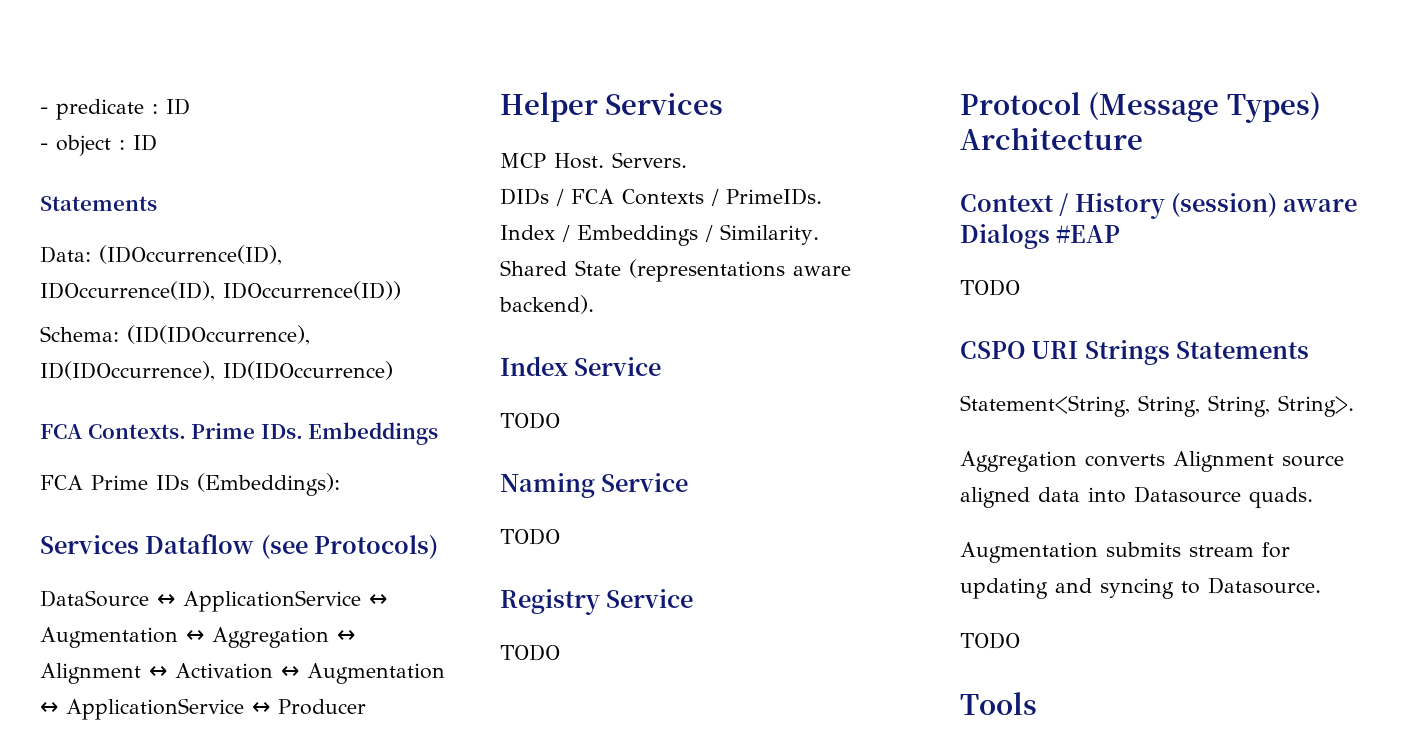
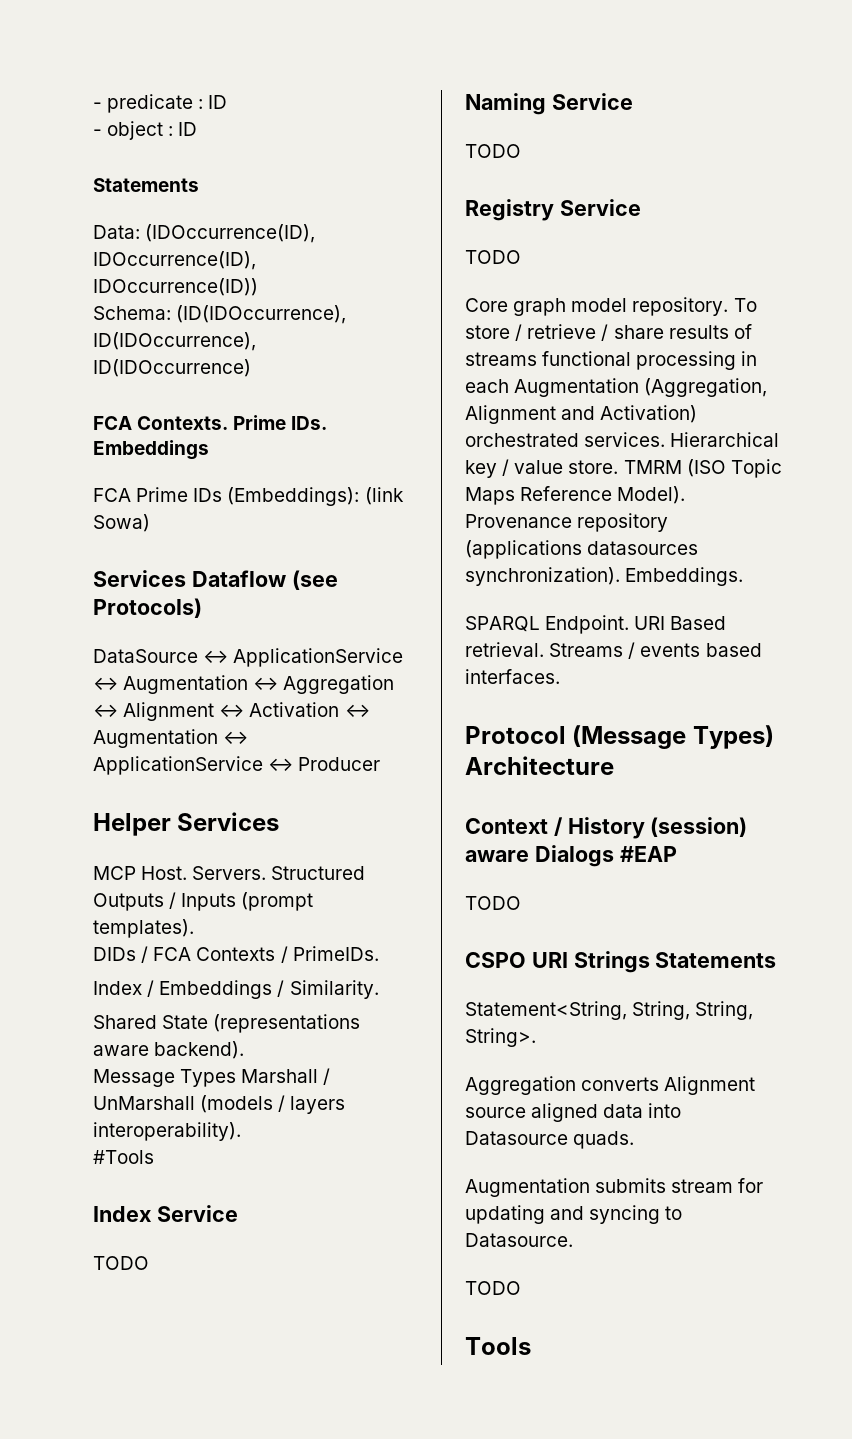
(340, 484) none -> [364,487,404,505] [93,514,150,532] (link Sowa)
(687, 160) none -> [271,866,366,880] [93,892,314,911] [93,919,194,938] Structured Outputs / Inputs (prompt templates).
(594, 304) none -> [93,1068,331,1087] [93,1095,346,1114] [93,1122,241,1141] [93,1150,154,1164] // Message Types Marshall / UnMarshall (models / layers interoperability). // #Tools
(560, 652) none -> [465,297,757,316] [465,324,752,341] [465,351,758,370] [465,378,768,397] [465,405,698,424] [465,432,780,447] [465,459,782,478] [465,486,686,505] [465,513,669,532] [465,540,699,559] [465,567,744,586] [465,615,727,634] [465,642,762,659] [465,669,560,684] // Core graph model repository. To store / retrieve / share results of streams functional processing in each Augmentation (Aggregation, Alignment and Activation) orchestrated services. Hierarchical key / value store. TMRM (ISO Topic Maps Reference Model). Provenance repository (applications datasources synchronization). Embeddings. // SPARQL Endpoint. URI Based retrieval. Streams / events based interfaces.

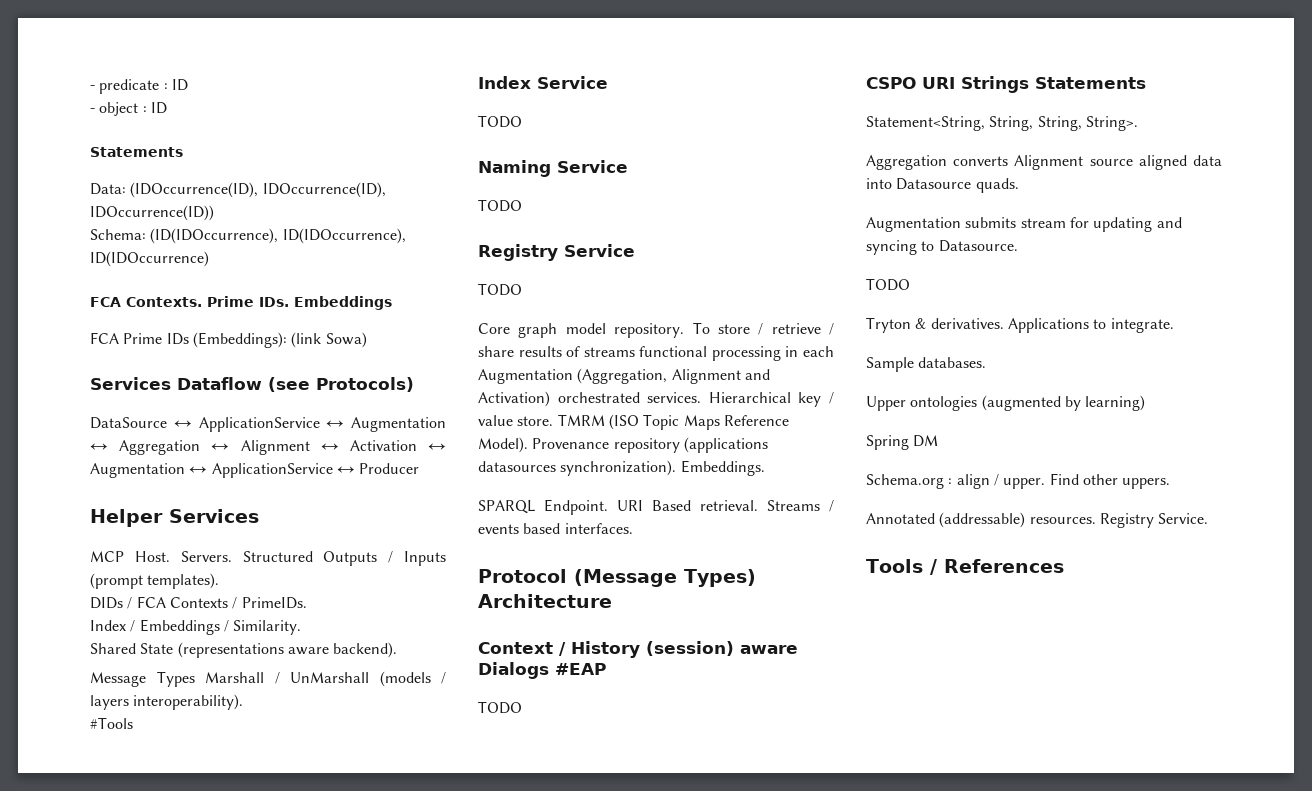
(521, 1288) none -> [866,317,1174,333] [866,357,987,372] [866,395,1146,411] [866,435,939,450] [866,473,1171,489] [866,512,1209,528] // Tryton & derivatives. Applications to integrate. // Sample databases. // Upper ontologies (augmented by learning) // Spring DM // Schema.org : align / upper. Find other uppers. // Annotated (addressable) resources. Registry Service.
(531, 1346) none -> [929,559,1064,575] / References

